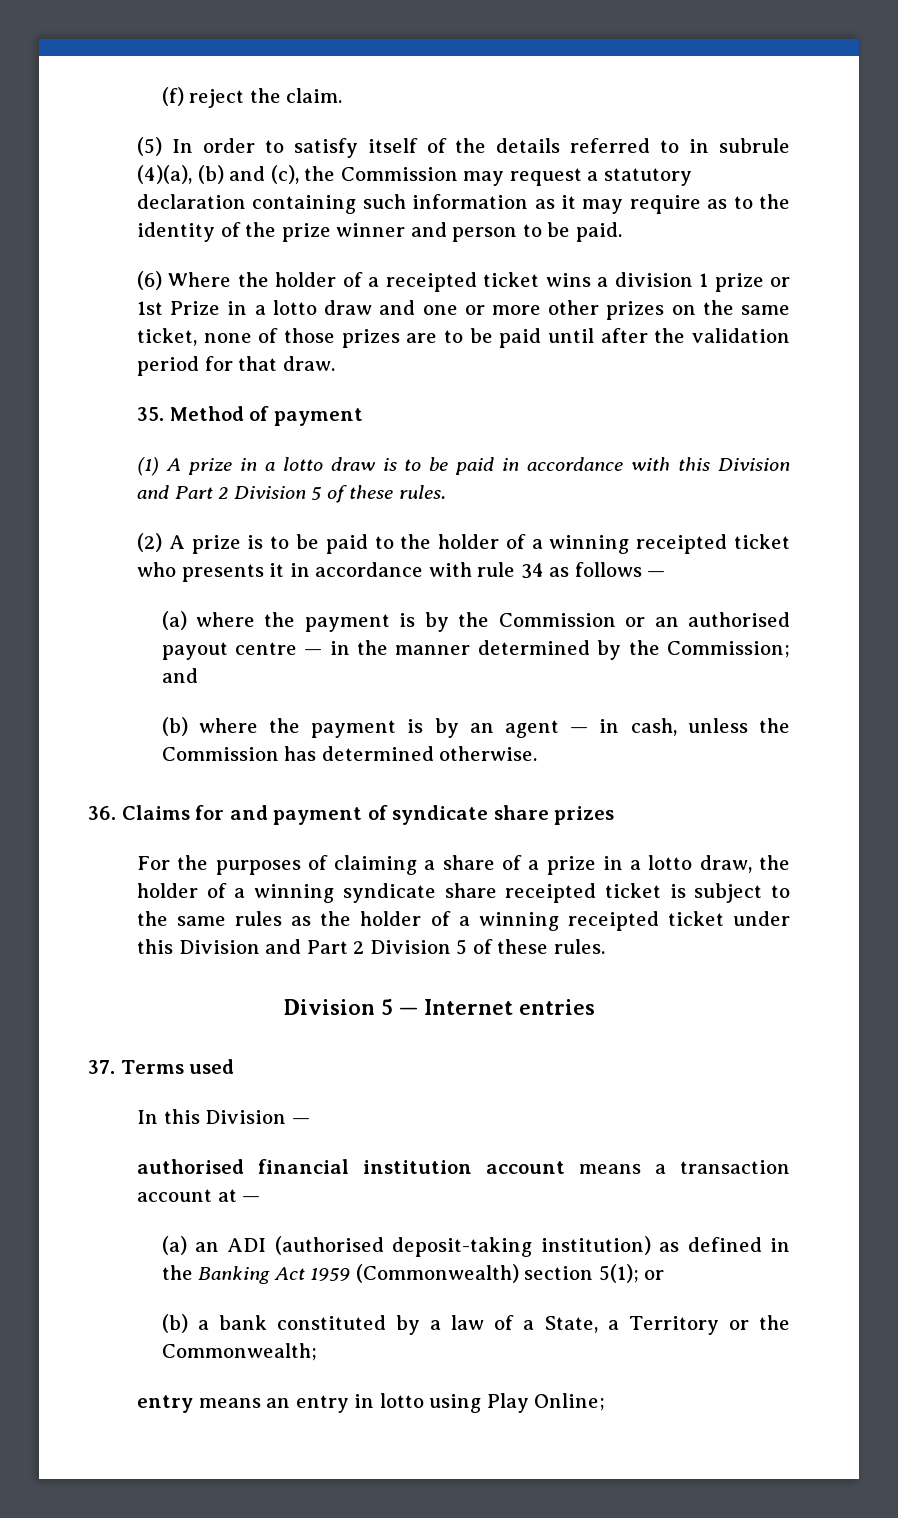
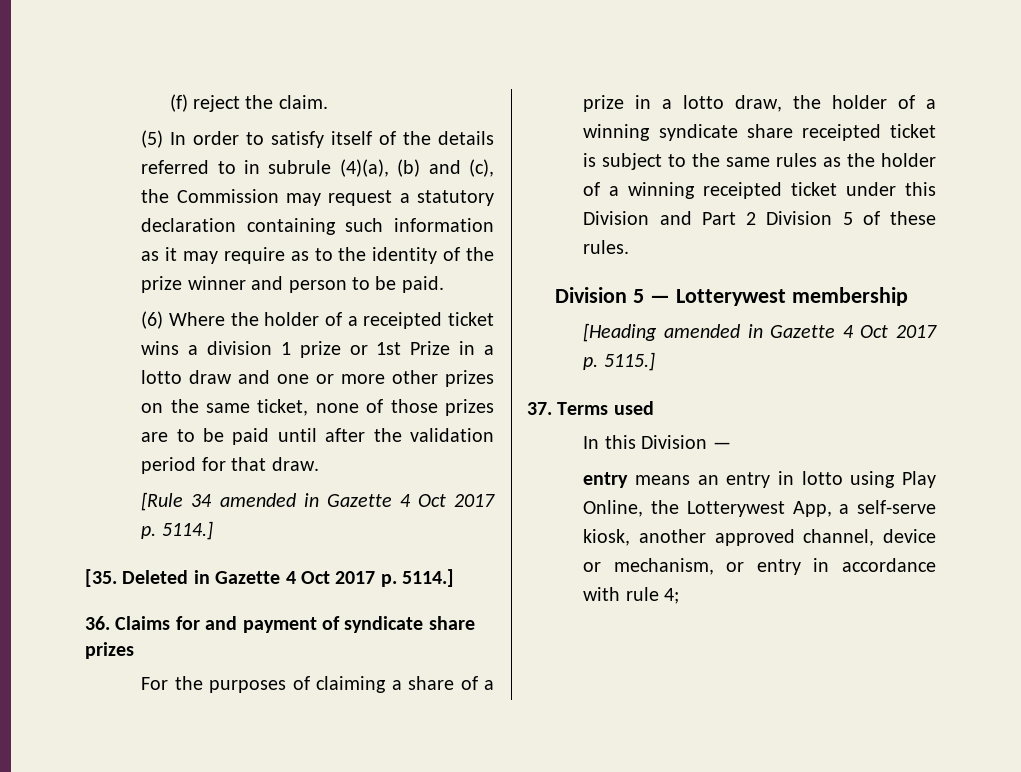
[137,406,363,426] [137,457,791,476] [137,485,446,503] [137,533,791,554] [137,562,666,582] [161,611,791,632] [161,640,791,660] [161,668,198,683] [161,717,790,738] [161,746,538,761] 35. Method of payment // (1) A prize in a lotto draw is to be paid in accordance with this Division and Part 2 Division 5 of these rules. // (2) A prize is to be paid to the holder of a winning receipted ticket who presents it in accordance with rule 34 as follows — // (a) where the payment is by the Commission or an authorised payout centre — in the manner determined by the Commission; and // (b) where the payment is by an agent — in cash, unless the Commission has determined otherwise. -> [141,492,496,511] [141,521,213,540] [85,569,455,587] [Rule 34 amended in Gazette 4 Oct 2017 p. 5114.] // [35. Deleted in Gazette 4 Oct 2017 p. 5114.]
[423,999,595,1015] Internet entries -> [675,287,908,306] [583,323,937,342] [583,352,655,371] Lotterywest membership // [Heading amended in Gazette 4 Oct 2017 p. 5115.]
[137,1159,790,1174] [137,1189,261,1202] [161,1236,791,1257] [161,1264,665,1284] [161,1314,791,1335] [161,1343,317,1361] // authorised financial institution account means a transaction account at — // (a) an ADI (authorised deposit-taking institution) as defined in the Banking Act 1959 (Commonwealth) section 5(1); or // (b) a bank constituted by a law of a State, a Territory or the Commonwealth; -> (731, 445) none
[534,1393,606,1411] Online; -> [583,500,937,517] [583,529,936,546] [583,558,936,575] [583,587,680,604] Online, the Lotterywest App, a self-serve kiosk, another approved channel, device or mechanism, or entry in accordance with rule 4;

